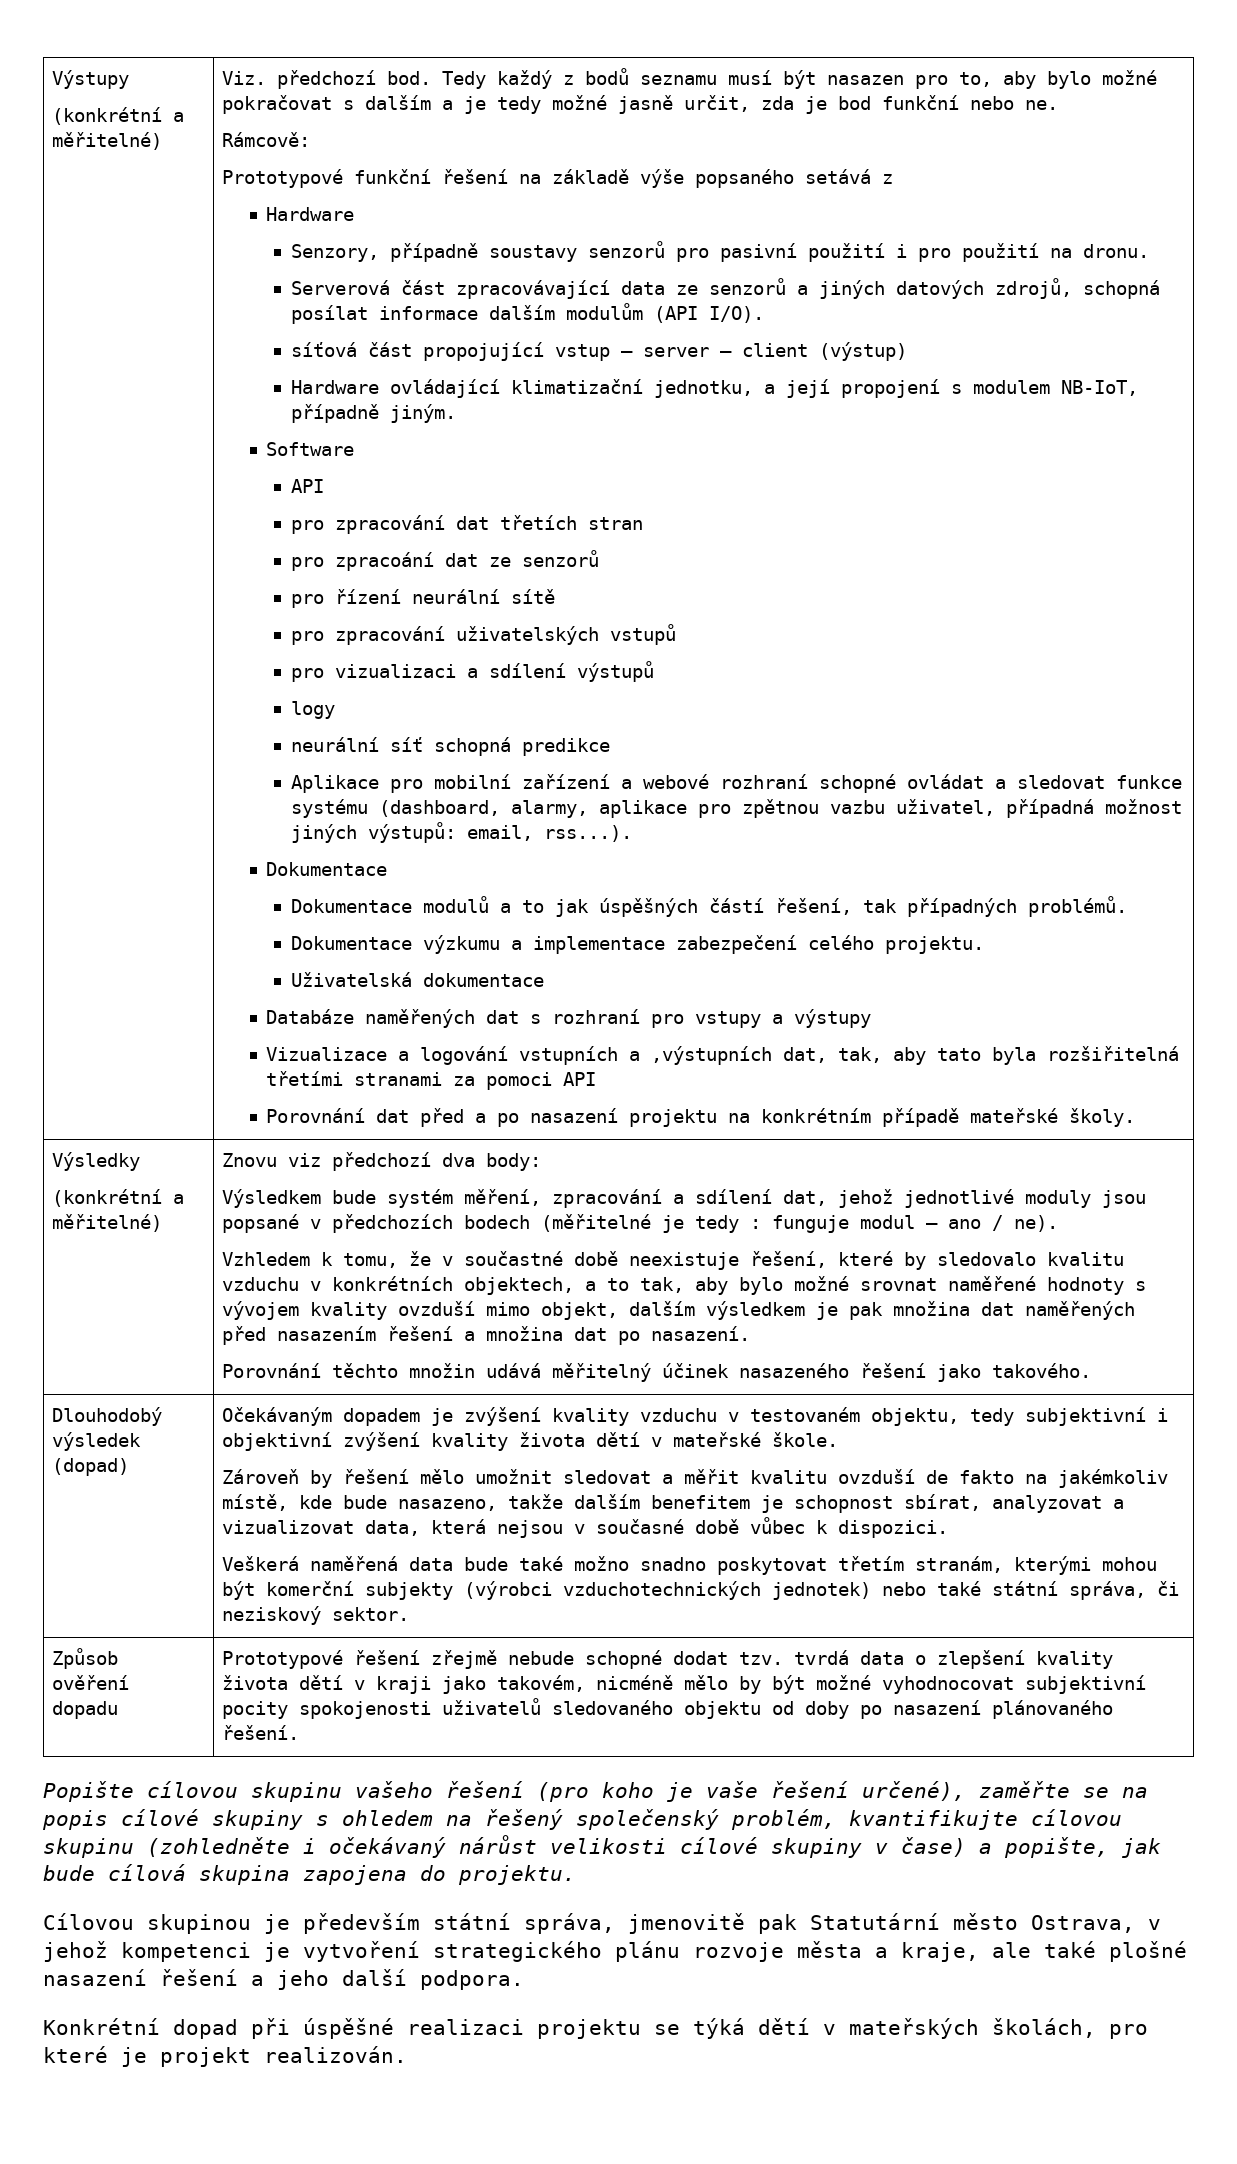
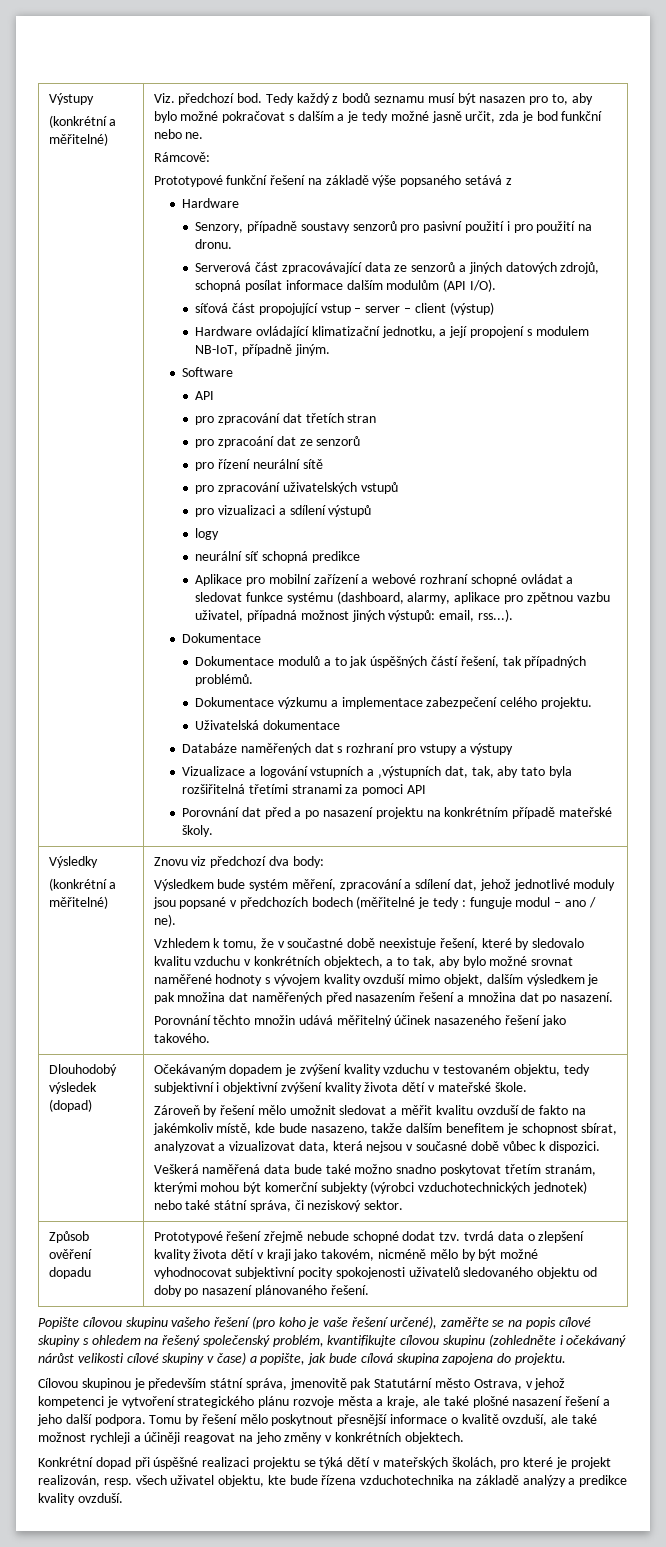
(524, 1980) none -> [149,1414,597,1426] [38,1432,464,1444] Tomu by řešení mělo poskytnout přesnější informace o kvalitě ovzduší, ale také možnost rychleji a účiněji reagovat na jeho změny v konkrétních objektech.
[264,2046,407,2063] realizován. -> [38,1475,628,1487] [38,1493,123,1505] realizován, resp. všech uživatel objektu, kte bude řízena vzduchotechnika na základě analýzy a predikce kvality ovzduší.

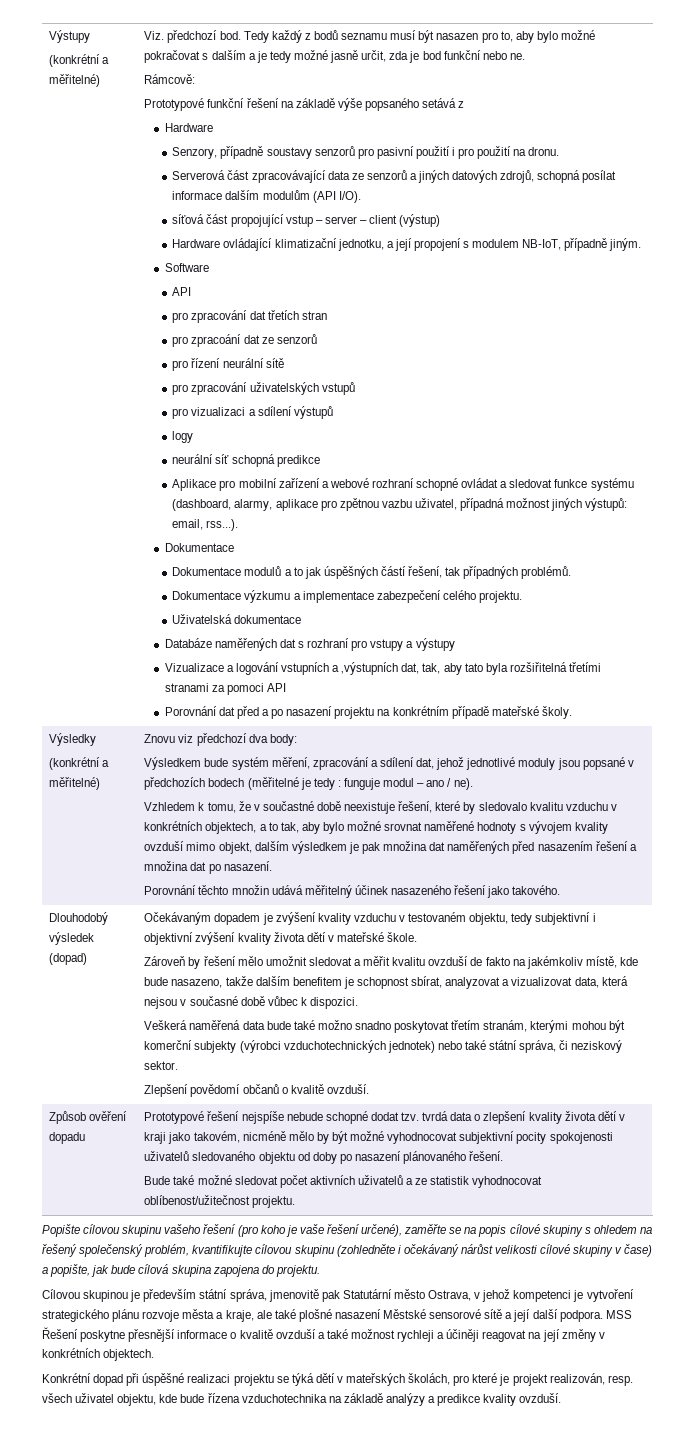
(404, 1205) none -> [144,1084,369,1097] // Zlepšení povědomí občanů o kvalitě ovzduší.
[264,1231,304,1243] zřejmě -> [241,1111,284,1124] nejspíše
(369, 1290) none -> [144,1175,543,1188] [144,1195,296,1208] // Bude také možné sledovat počet aktivních uživatelů a ze statistik vyhodnocovat oblíbenost/užitečnost projektu.
[565,1396,610,1406] [37,1414,334,1426] řešení a jeho další podpora. Tomu by řešení mělo poskytnout -> [383,1309,632,1322] [42,1327,126,1342] Městské sensorové sítě a její další podpora. MSS Řešení poskytne
[502,1414,569,1426] ovzduší, ale -> [275,1329,325,1339] ovzduší a
[255,1432,281,1444] jeho -> [542,1329,560,1342] její
[267,1475,286,1485] kte -> [159,1394,178,1403] kde

